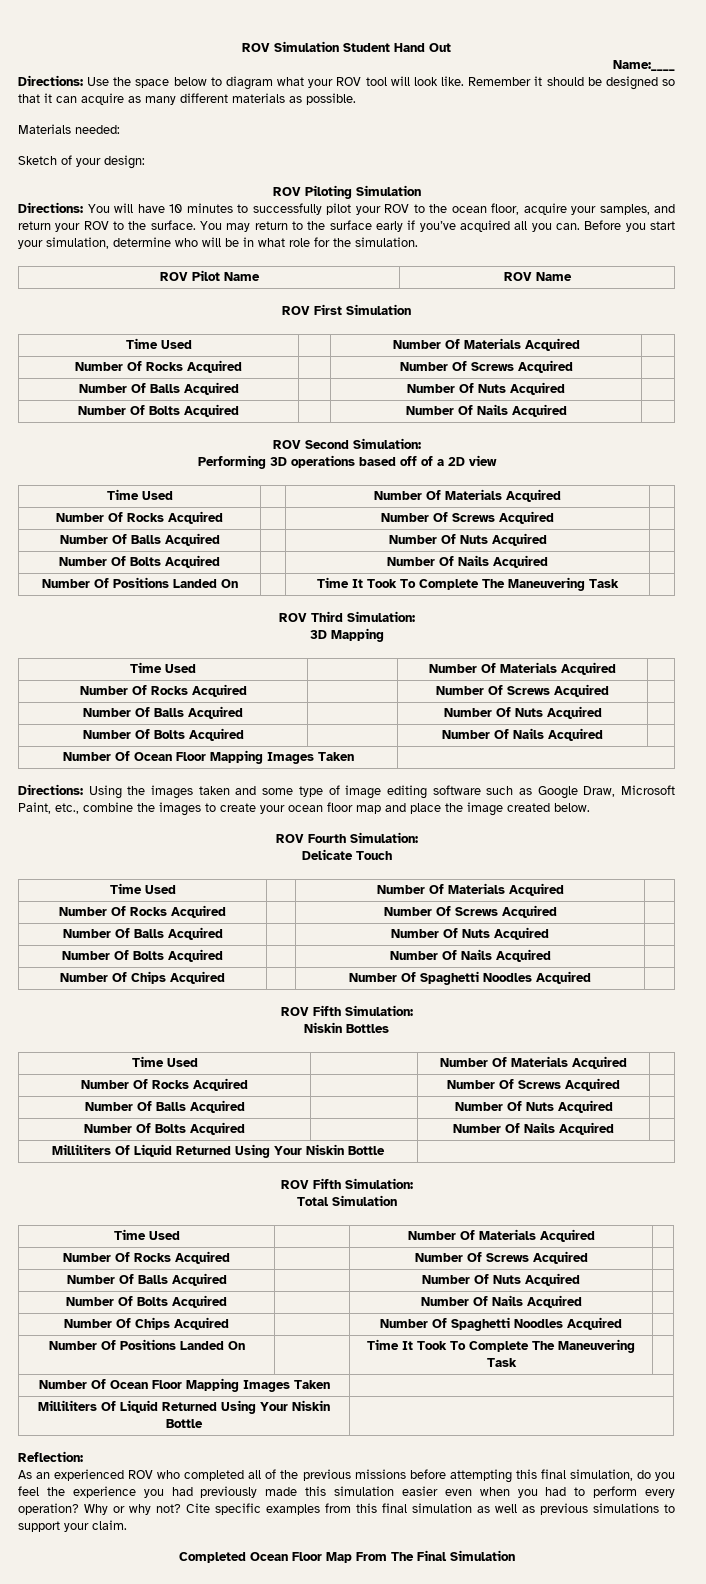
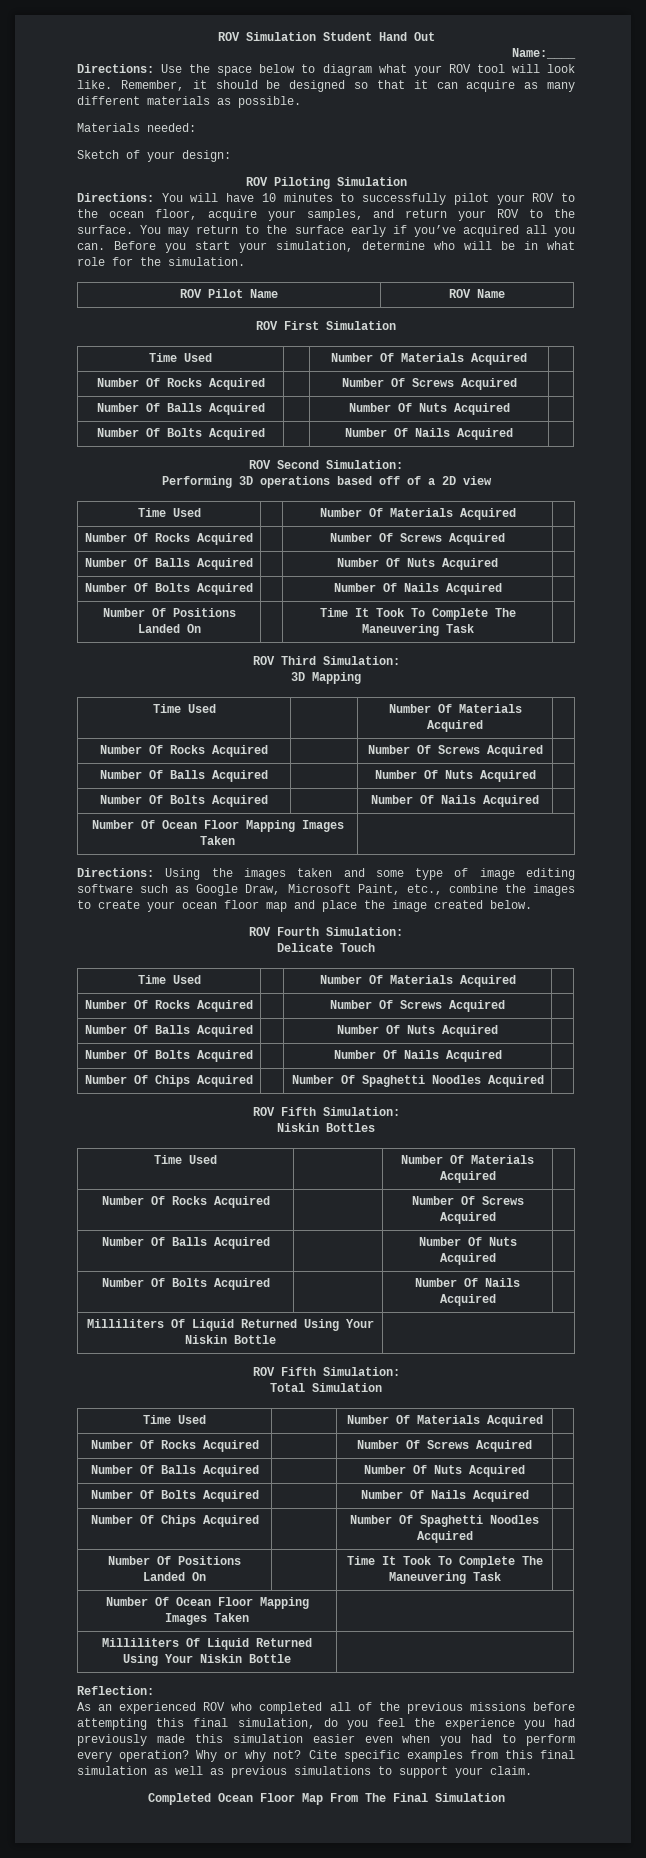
[468,77,532,86] Remember -> [120,80,184,91] Remember,

